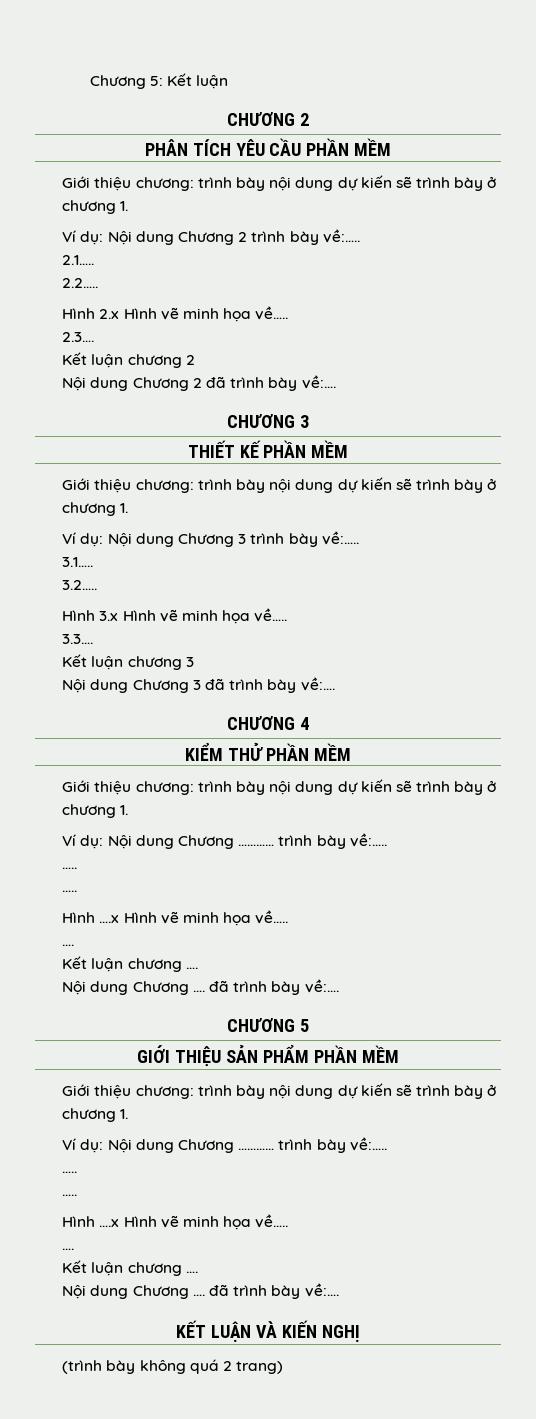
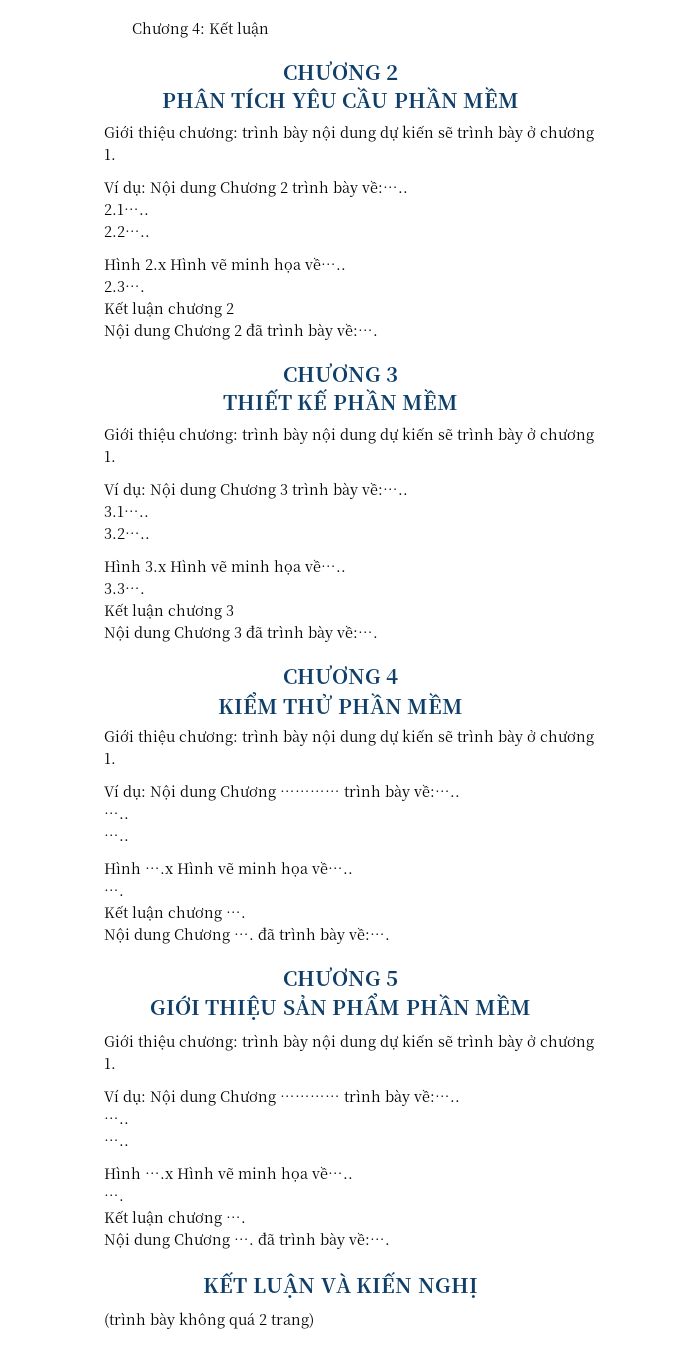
[89,75,163,89] Chương 5: -> [132,22,206,38] Chương 4:

